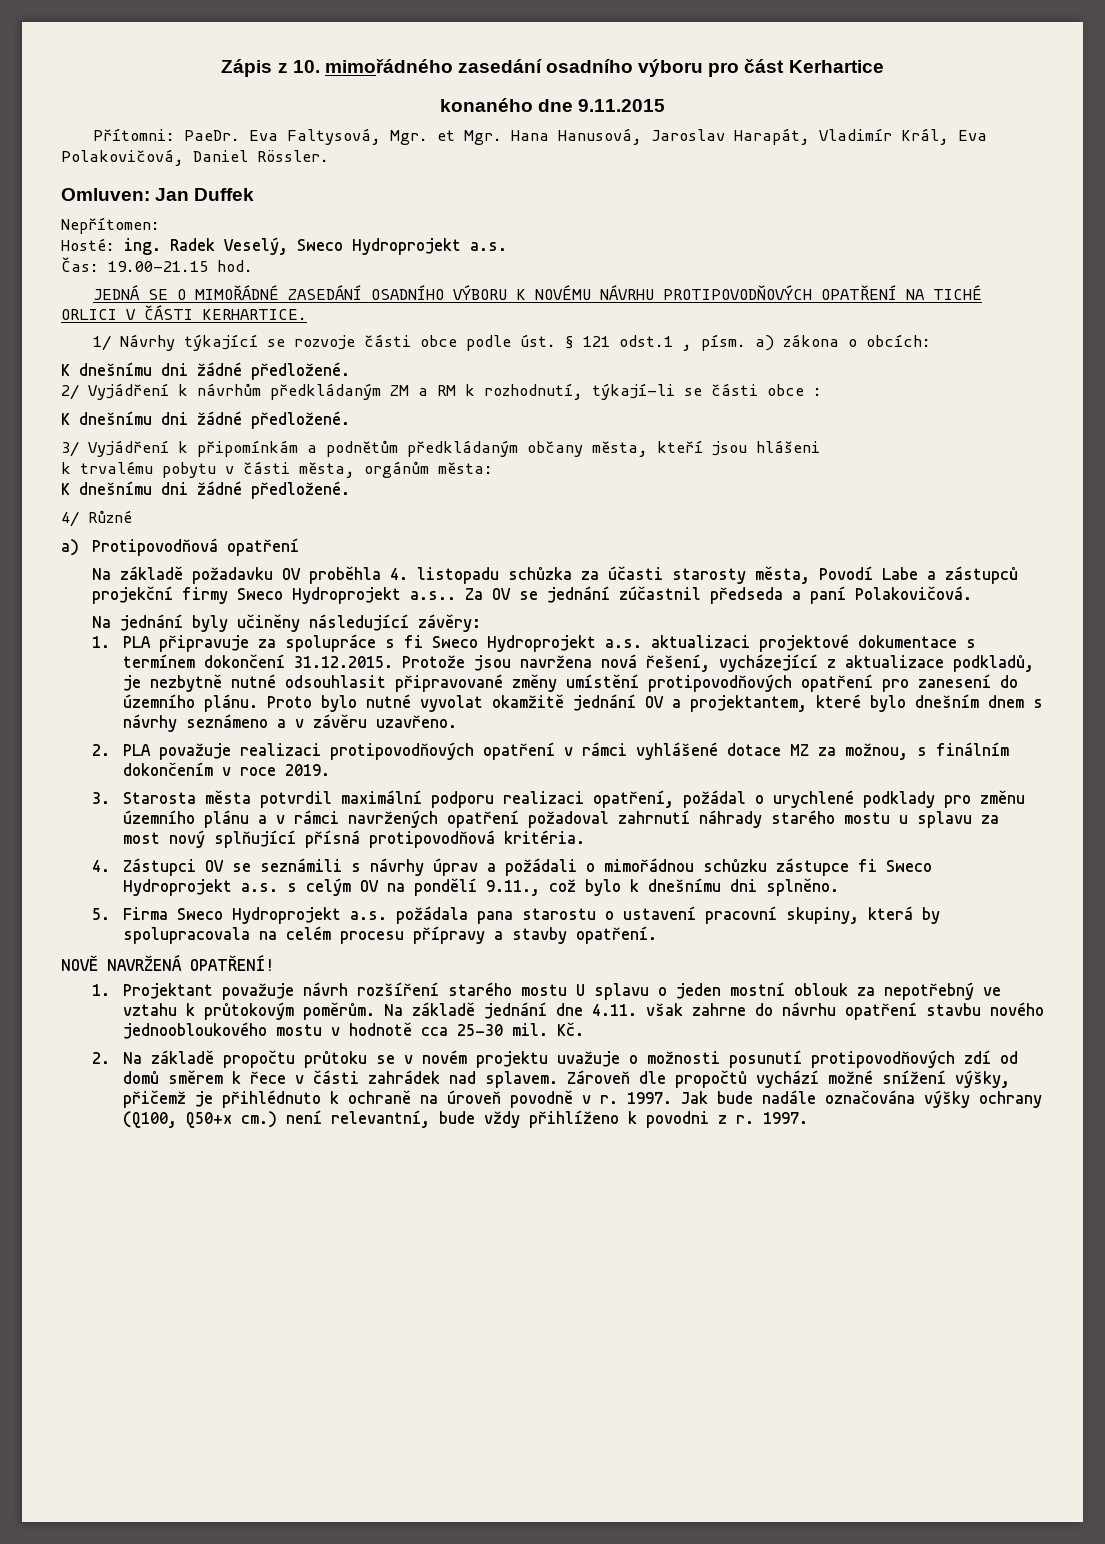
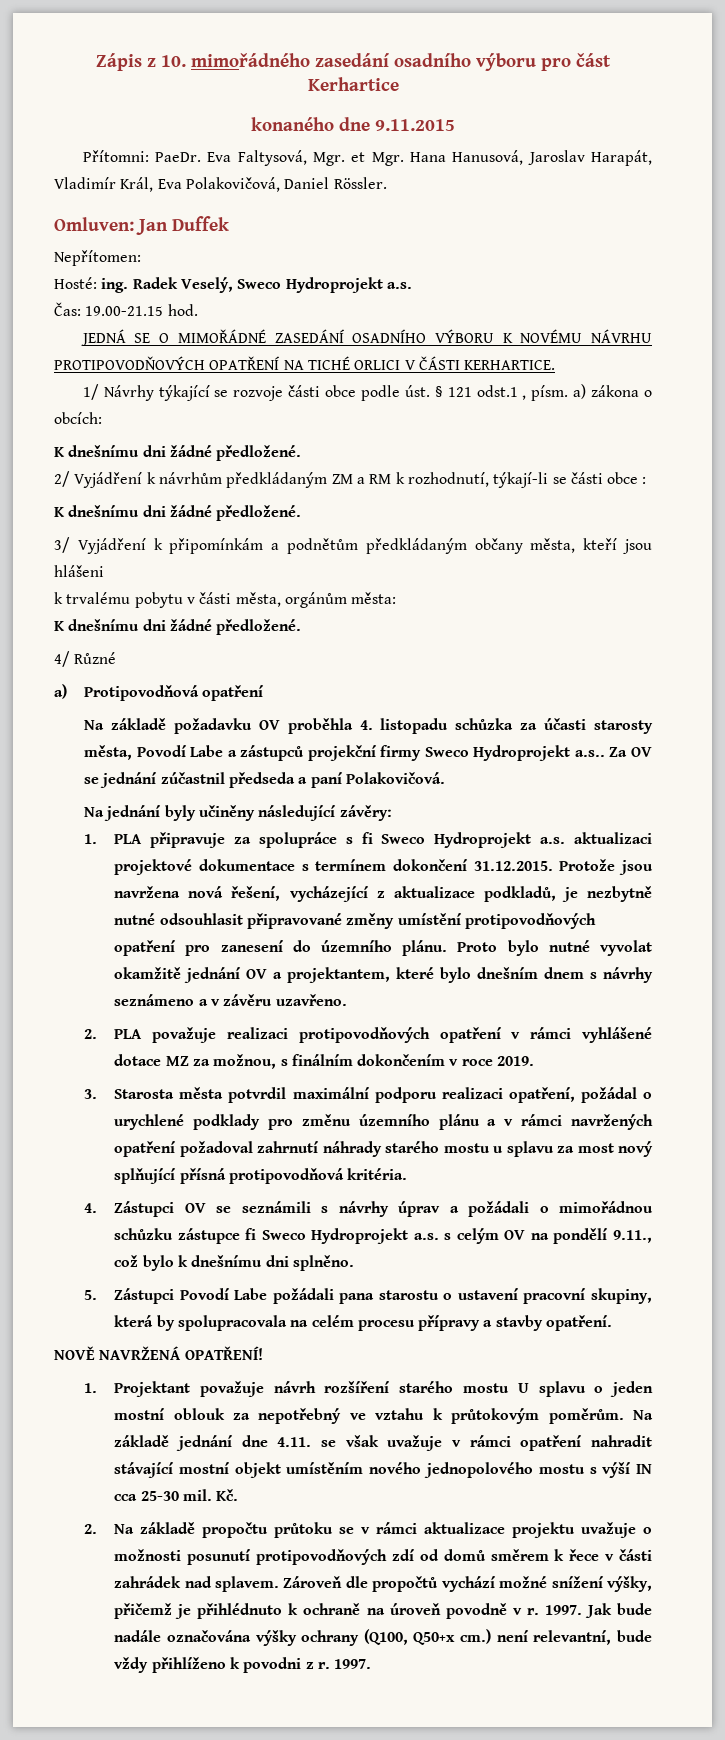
[122,906,468,924] Firma Sweco Hydroprojekt a.s. požádala -> [114,1288,334,1304] Zástupci Povodí Labe požádali
[645,1002,1044,1020] [122,1022,412,1039] však zahrne do návrhu opatření stavbu nového jednoobloukového mostu v hodnotě -> [320,1435,653,1451] [114,1462,652,1478] se však uvažuje v rámci opatření nahradit stávající mostní objekt umístěním nového jednopolového mostu s výší IN
[421,1050,467,1064] novém -> [376,1522,506,1534] rámci aktualizace

